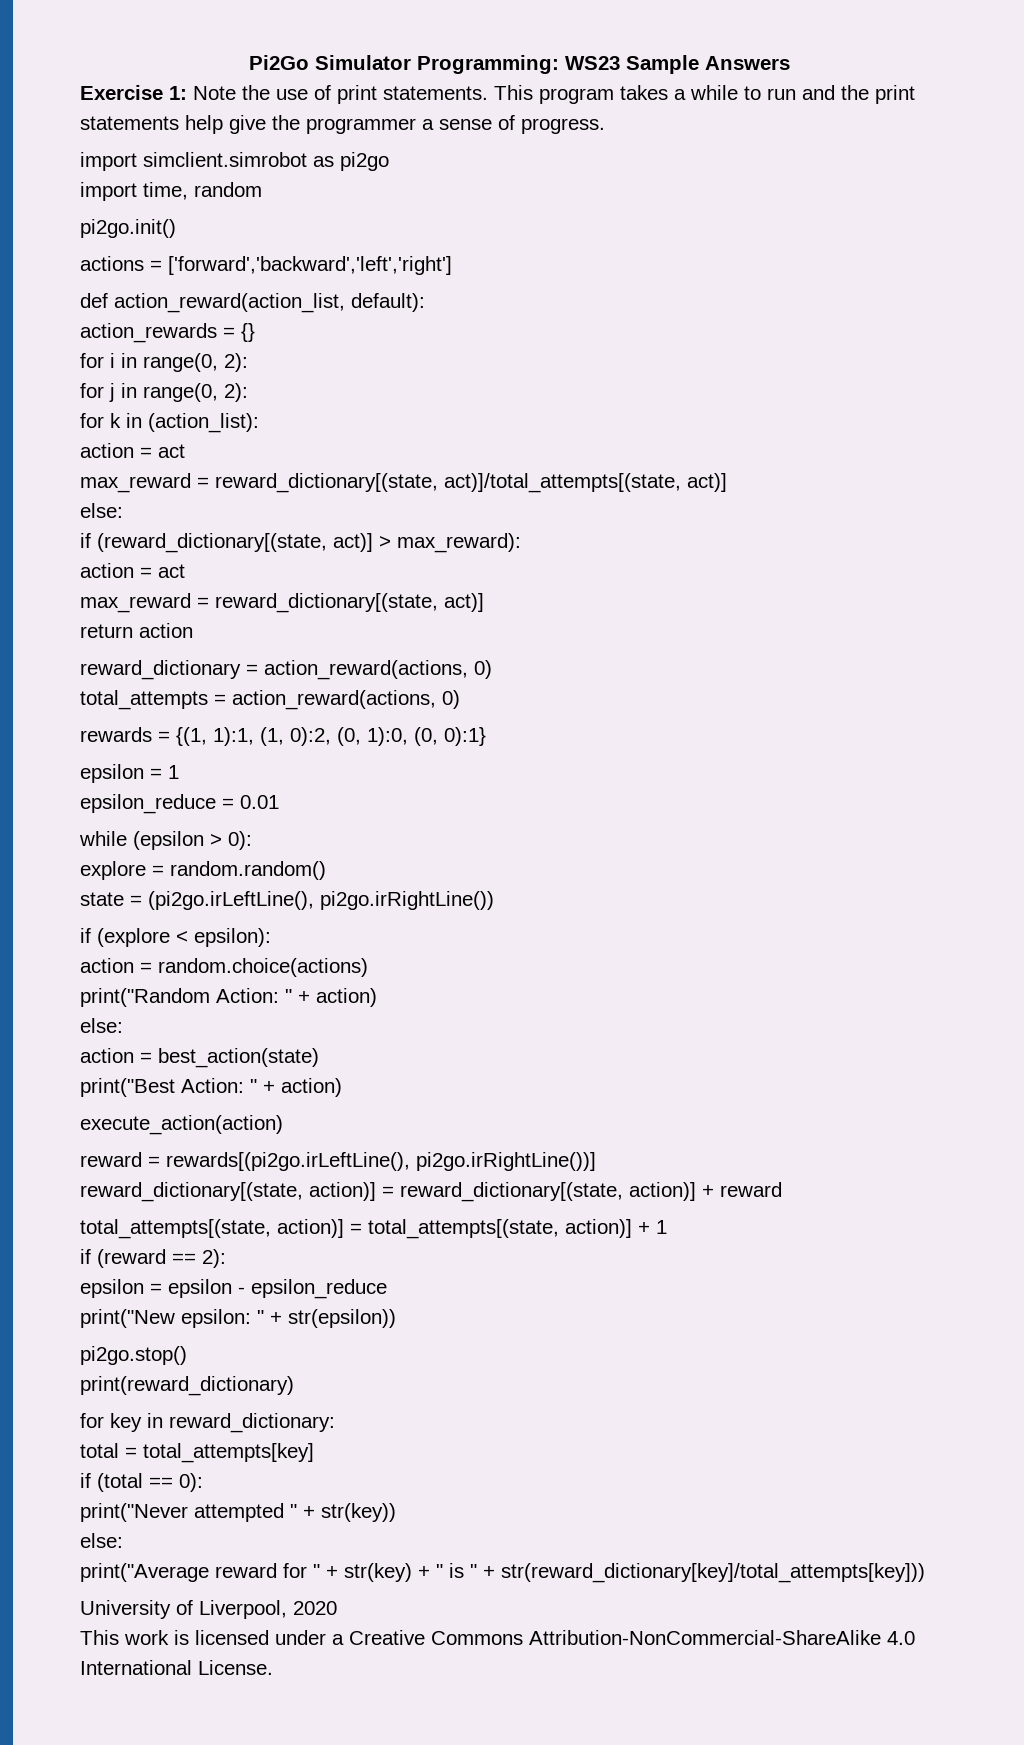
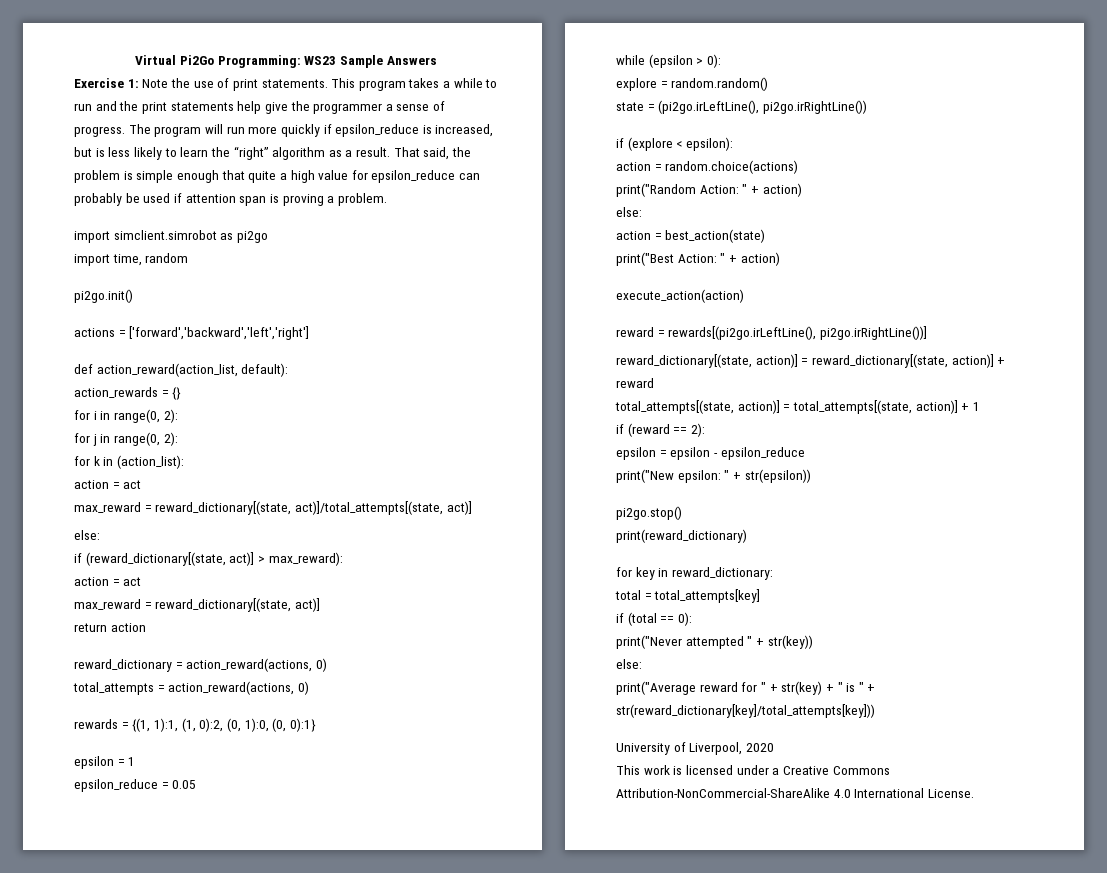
[249,55,411,70] Pi2Go Simulator -> [135,55,215,65] Virtual Pi2Go
(605, 126) none -> [128,124,494,137] [74,146,472,160] [74,170,481,183] [74,193,387,206] The program will run more quickly if epsilon_reduce is increased, but is less likely to learn the “right” algorithm as a result. That said, the problem is simple enough that quite a high value for epsilon_reduce can probably be used if attention span is proving a problem.
[240,795,279,809] 0.01 -> [172,780,197,789] 0.05

